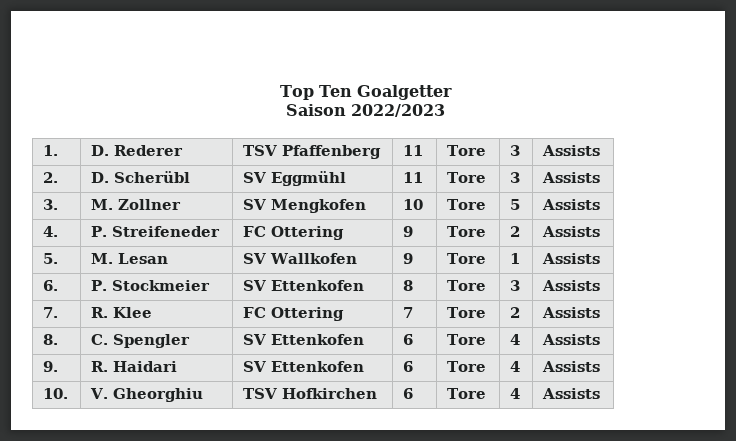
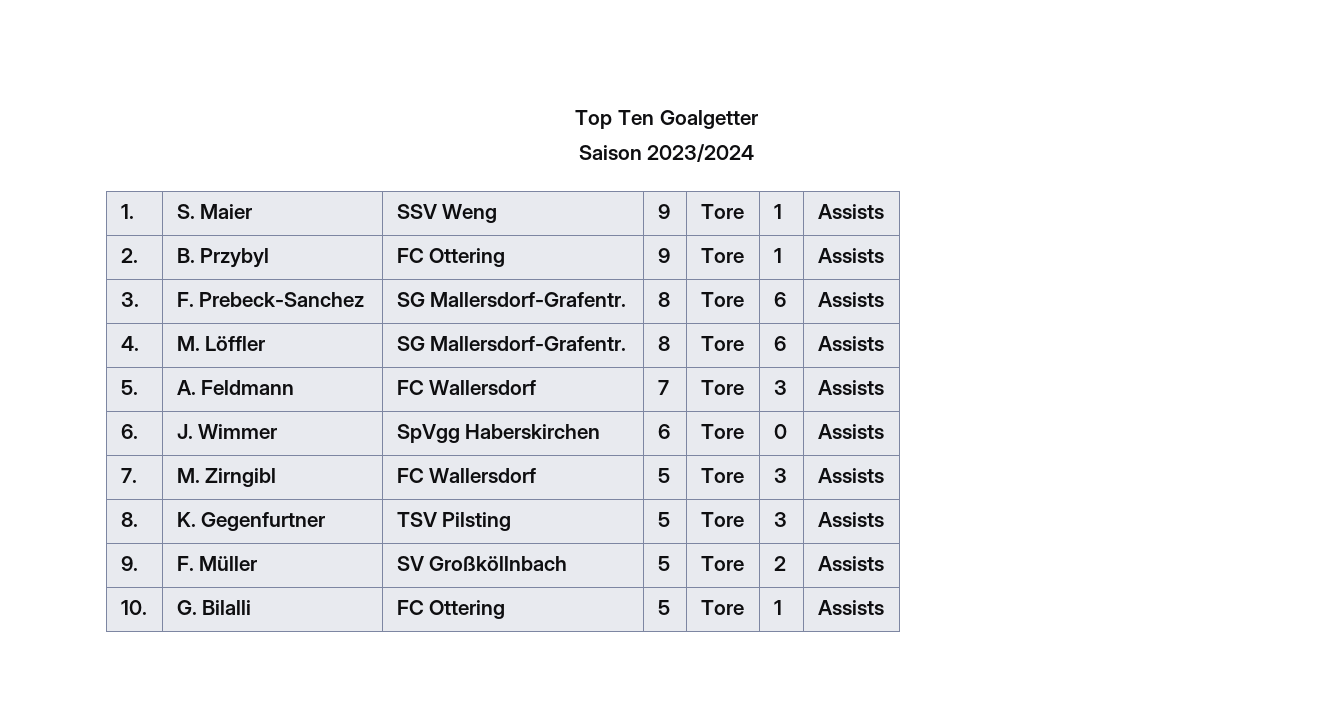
[351,104,445,117] 2022/2023 -> [647,144,755,162] 2023/2024
[91,145,184,156] [243,145,382,159] [403,145,424,156] [447,145,487,156] [510,145,521,156] [542,145,601,156] [43,172,59,183] [91,171,191,183] [243,171,347,186] [403,172,424,183] [447,172,487,183] [510,172,521,183] [542,172,601,183] [43,199,59,210] [91,199,182,210] [243,199,367,213] [403,199,424,210] [447,199,487,210] [510,199,521,210] [542,199,601,210] [43,226,59,237] [91,226,221,237] [243,226,345,240] [403,226,414,237] [447,226,487,237] [510,226,521,237] [542,226,601,237] [43,253,59,264] [91,253,169,264] [243,253,358,264] [403,253,414,264] [447,253,487,264] [510,253,521,264] [542,253,601,264] [43,280,59,291] [91,280,211,291] [243,280,365,291] [403,280,414,291] [447,280,487,291] [510,280,521,291] D. Rederer | TSV Pfaffenberg | 11 | Tore | 3 | Assists // 2. | D. Scherübl | SV Eggmühl | 11 | Tore | 3 | Assists // 3. | M. Zollner | SV Mengkofen | 10 | Tore | 5 | Assists // 4. | P. Streifeneder | FC Ottering | 9 | Tore | 2 | Assists // 5. | M. Lesan | SV Wallkofen | 9 | Tore | 1 | Assists // 6. | P. Stockmeier | SV Ettenkofen | 8 | Tore | 3 -> [176,204,253,219] [396,204,498,223] [657,204,670,219] [700,204,744,219] [773,204,782,219] [817,204,884,219] [120,248,138,263] [176,248,270,268] [396,248,506,267] [657,248,670,263] [700,248,744,263] [773,248,782,263] [817,248,884,263] [120,292,139,307] [176,292,365,307] [396,292,627,307] [657,292,670,307] [700,292,744,307] [773,292,786,307] [817,292,884,307] [120,336,139,351] [176,336,266,351] [396,336,627,351] [657,336,670,351] [700,336,744,351] [773,336,786,351] [817,336,884,351] [120,380,138,395] [176,380,295,395] [396,380,537,395] [657,380,669,395] [700,380,744,395] [773,380,787,395] [817,380,884,395] [120,424,138,439] [176,424,278,439] [396,424,601,443] [657,424,670,439] [700,424,744,439] [773,424,787,439] S. Maier | SSV Weng | 9 | Tore | 1 | Assists // 2. | B. Przybyl | FC Ottering | 9 | Tore | 1 | Assists // 3. | F. Prebeck-Sanchez | SG Mallersdorf-Grafentr. | 8 | Tore | 6 | Assists // 4. | M. Löffler | SG Mallersdorf-Grafentr. | 8 | Tore | 6 | Assists // 5. | A. Feldmann | FC Wallersdorf | 7 | Tore | 3 | Assists // 6. | J. Wimmer | SpVgg Haberskirchen | 6 | Tore | 0
[91,307,153,318] [243,307,345,321] [403,307,414,318] [447,307,487,318] [510,307,521,318] [542,307,601,318] [43,334,59,345] [91,334,191,348] [243,334,365,345] [403,334,414,345] [447,334,487,345] [510,334,521,345] [542,334,601,345] [43,361,59,372] [91,361,178,372] [243,361,365,372] [403,361,414,372] [447,361,487,372] [510,361,521,372] [542,361,601,372] [43,388,69,399] [90,388,204,402] [243,388,378,399] [403,388,414,399] [447,388,487,399] [510,388,521,399] [542,388,601,399] R. Klee | FC Ottering | 7 | Tore | 2 | Assists // 8. | C. Spengler | SV Ettenkofen | 6 | Tore | 4 | Assists // 9. | R. Haidari | SV Ettenkofen | 6 | Tore | 4 | Assists // 10. | V. Gheorghiu | TSV Hofkirchen | 6 | Tore | 4 | Assists -> [176,468,277,487] [396,468,537,483] [657,468,670,483] [700,468,744,483] [773,468,787,483] [817,468,884,483] [120,512,138,527] [176,512,326,531] [396,512,512,531] [657,512,670,527] [700,512,744,527] [773,512,787,527] [817,512,884,527] [120,556,138,571] [176,556,258,571] [396,556,568,571] [657,556,670,571] [700,556,744,571] [773,556,786,571] [817,556,884,571] [120,600,147,615] [176,600,252,615] [396,600,506,619] [657,600,670,615] [700,600,744,615] [773,600,782,615] [817,600,884,615] M. Zirngibl | FC Wallersdorf | 5 | Tore | 3 | Assists // 8. | K. Gegenfurtner | TSV Pilsting | 5 | Tore | 3 | Assists // 9. | F. Müller | SV Großköllnbach | 5 | Tore | 2 | Assists // 10. | G. Bilalli | FC Ottering | 5 | Tore | 1 | Assists

